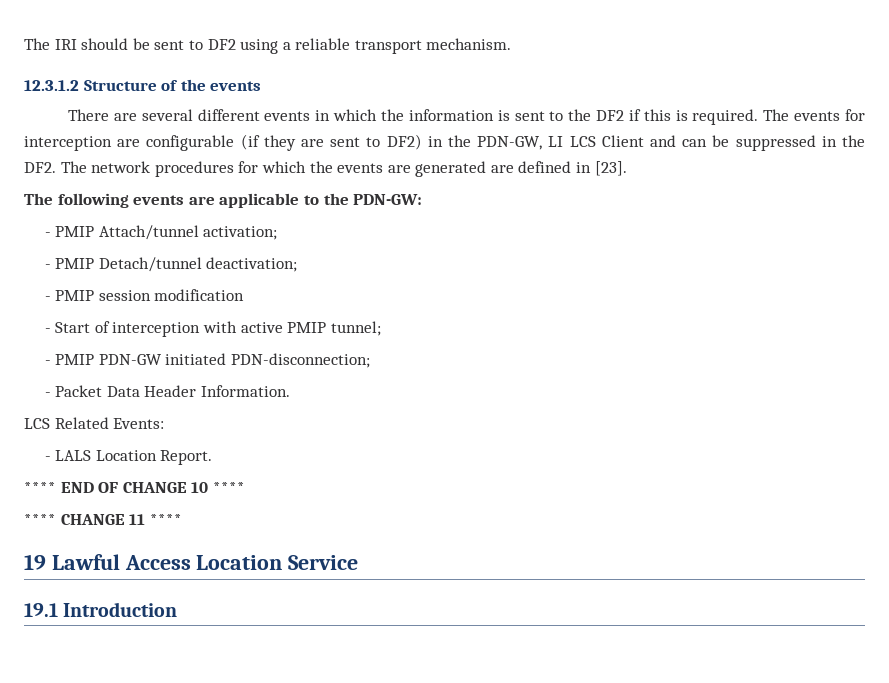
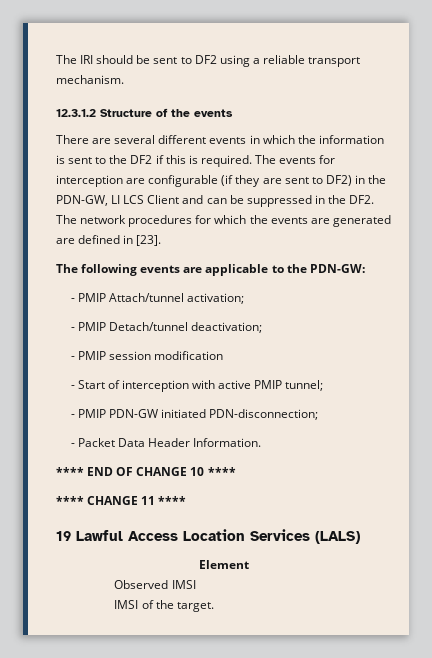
[24,417,165,429] [44,450,213,465] // LCS Related Events: // - LALS Location Report. -> (262, 442) none
[288,555,359,570] [24,602,178,617] Service // 19.1 Introduction -> [250,529,360,544] [198,560,249,569] [114,580,196,589] [114,600,214,612] Services (LALS) // Element // Observed IMSI // IMSI of the target.

